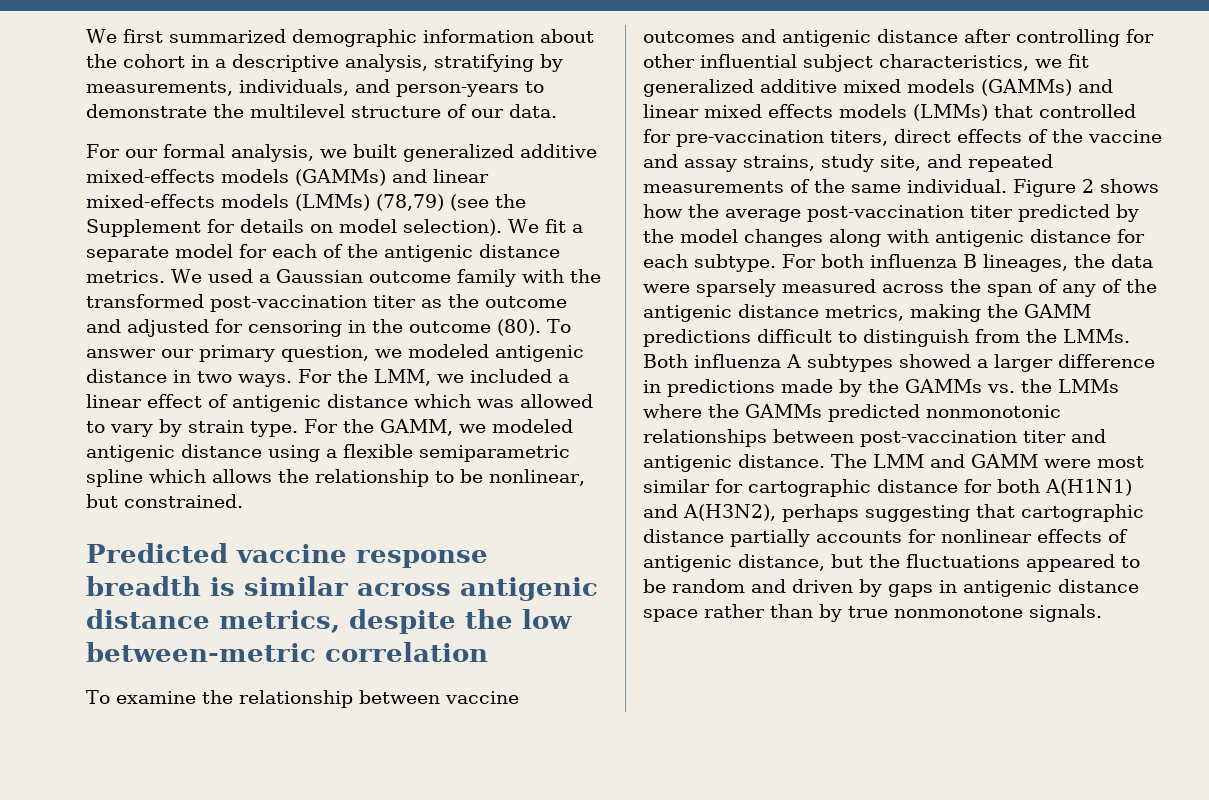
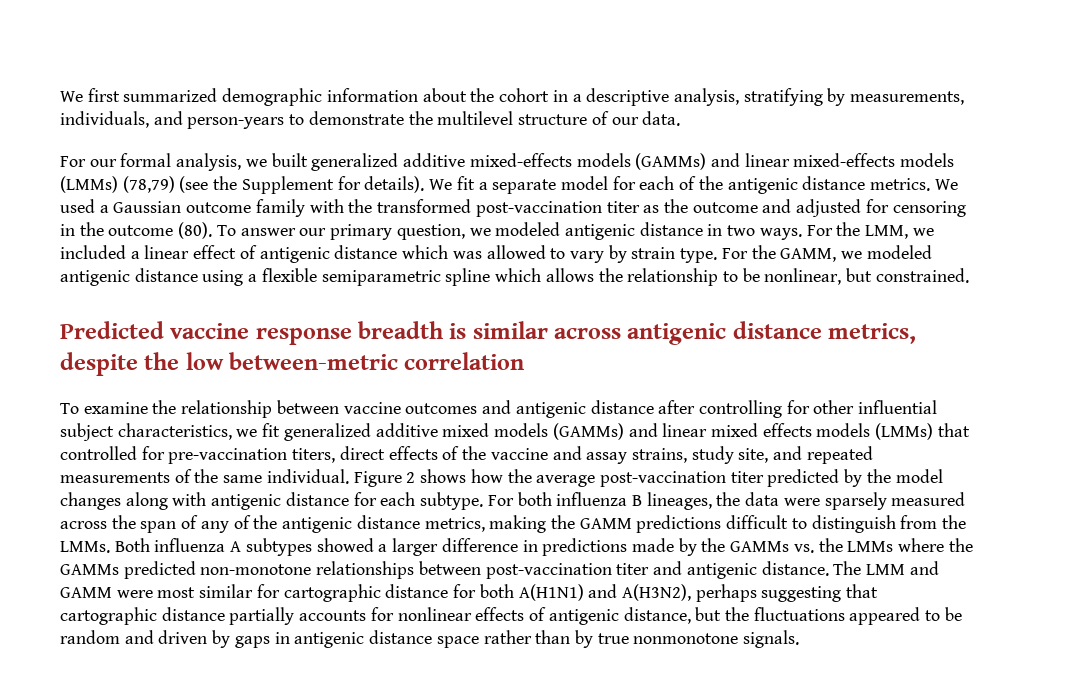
[240,219,502,236] details on model selection). -> [364,176,425,193] details).
[926,405,1061,418] nonmonotonic -> [200,564,312,575] non-monotone

